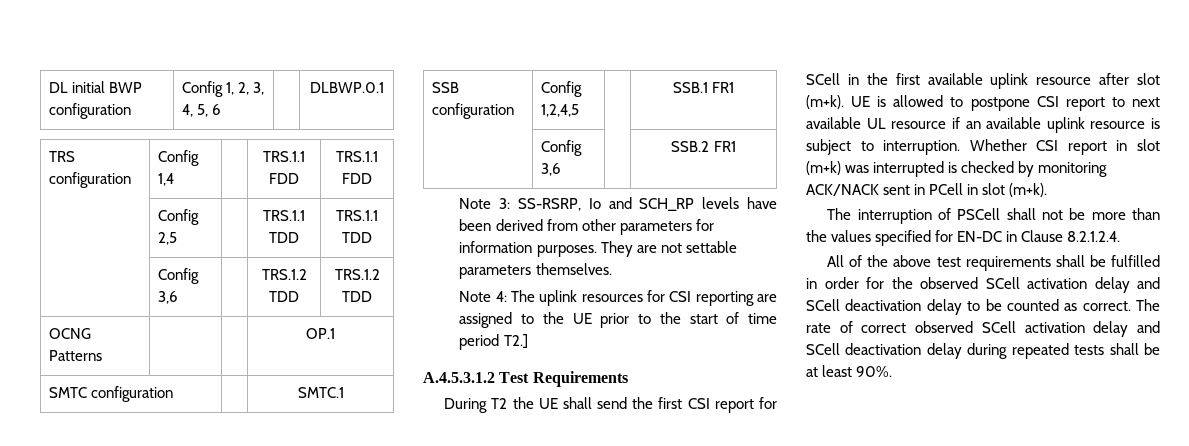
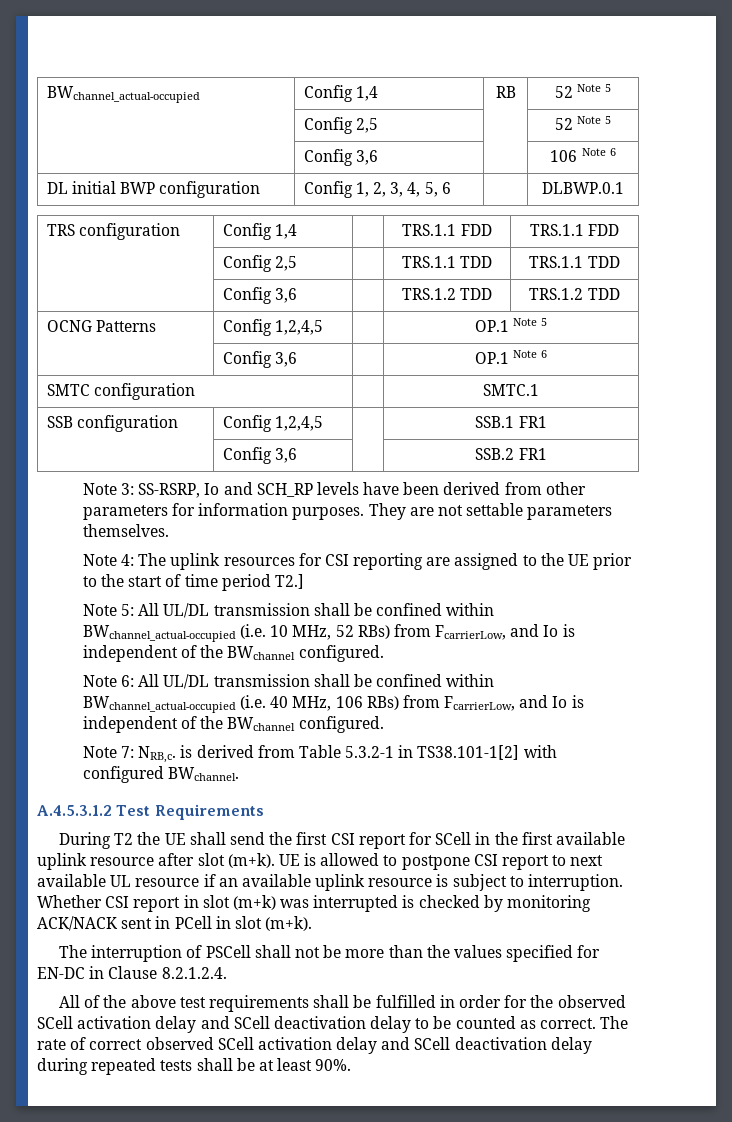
(49, 87) none -> [46,86,200,103] [303,85,378,102] [495,86,516,98] [554,84,612,98] [303,117,378,134] [554,116,612,130] [303,149,378,166] [550,148,616,162] BWchannel_actual-occupied | Config 1,4 | RB | 52 Note 5 // | Config 2,5 | | 52 Note 5 // | Config 3,6 | | 106 Note 6 //
[306,328,336,339] | | OP.1 -> [222,319,323,336] [474,318,548,332] [222,351,297,368] [474,350,548,364] Config 1,2,4,5 | | OP.1 Note 5 // | Config 3,6 | | OP.1 Note 6
(528, 341) none -> [82,603,495,618] [82,624,575,642] [82,645,384,662] [82,674,495,689] [82,695,584,713] [82,716,384,733] [82,745,557,763] [82,766,239,783] // Note 5: All UL/DL transmission shall be confined within BWchannel_actual-occupied (i.e. 10 MHz, 52 RBs) from FcarrierLow, and Io is independent of the BWchannel configured. // Note 6: All UL/DL transmission shall be confined within BWchannel_actual-occupied (i.e. 40 MHz, 106 RBs) from FcarrierLow, and Io is independent of the BWchannel configured. // Note 7: NRB,c. is derived from Table 5.3.2-1 in TS38.101-1[2] with configured BWchannel.

